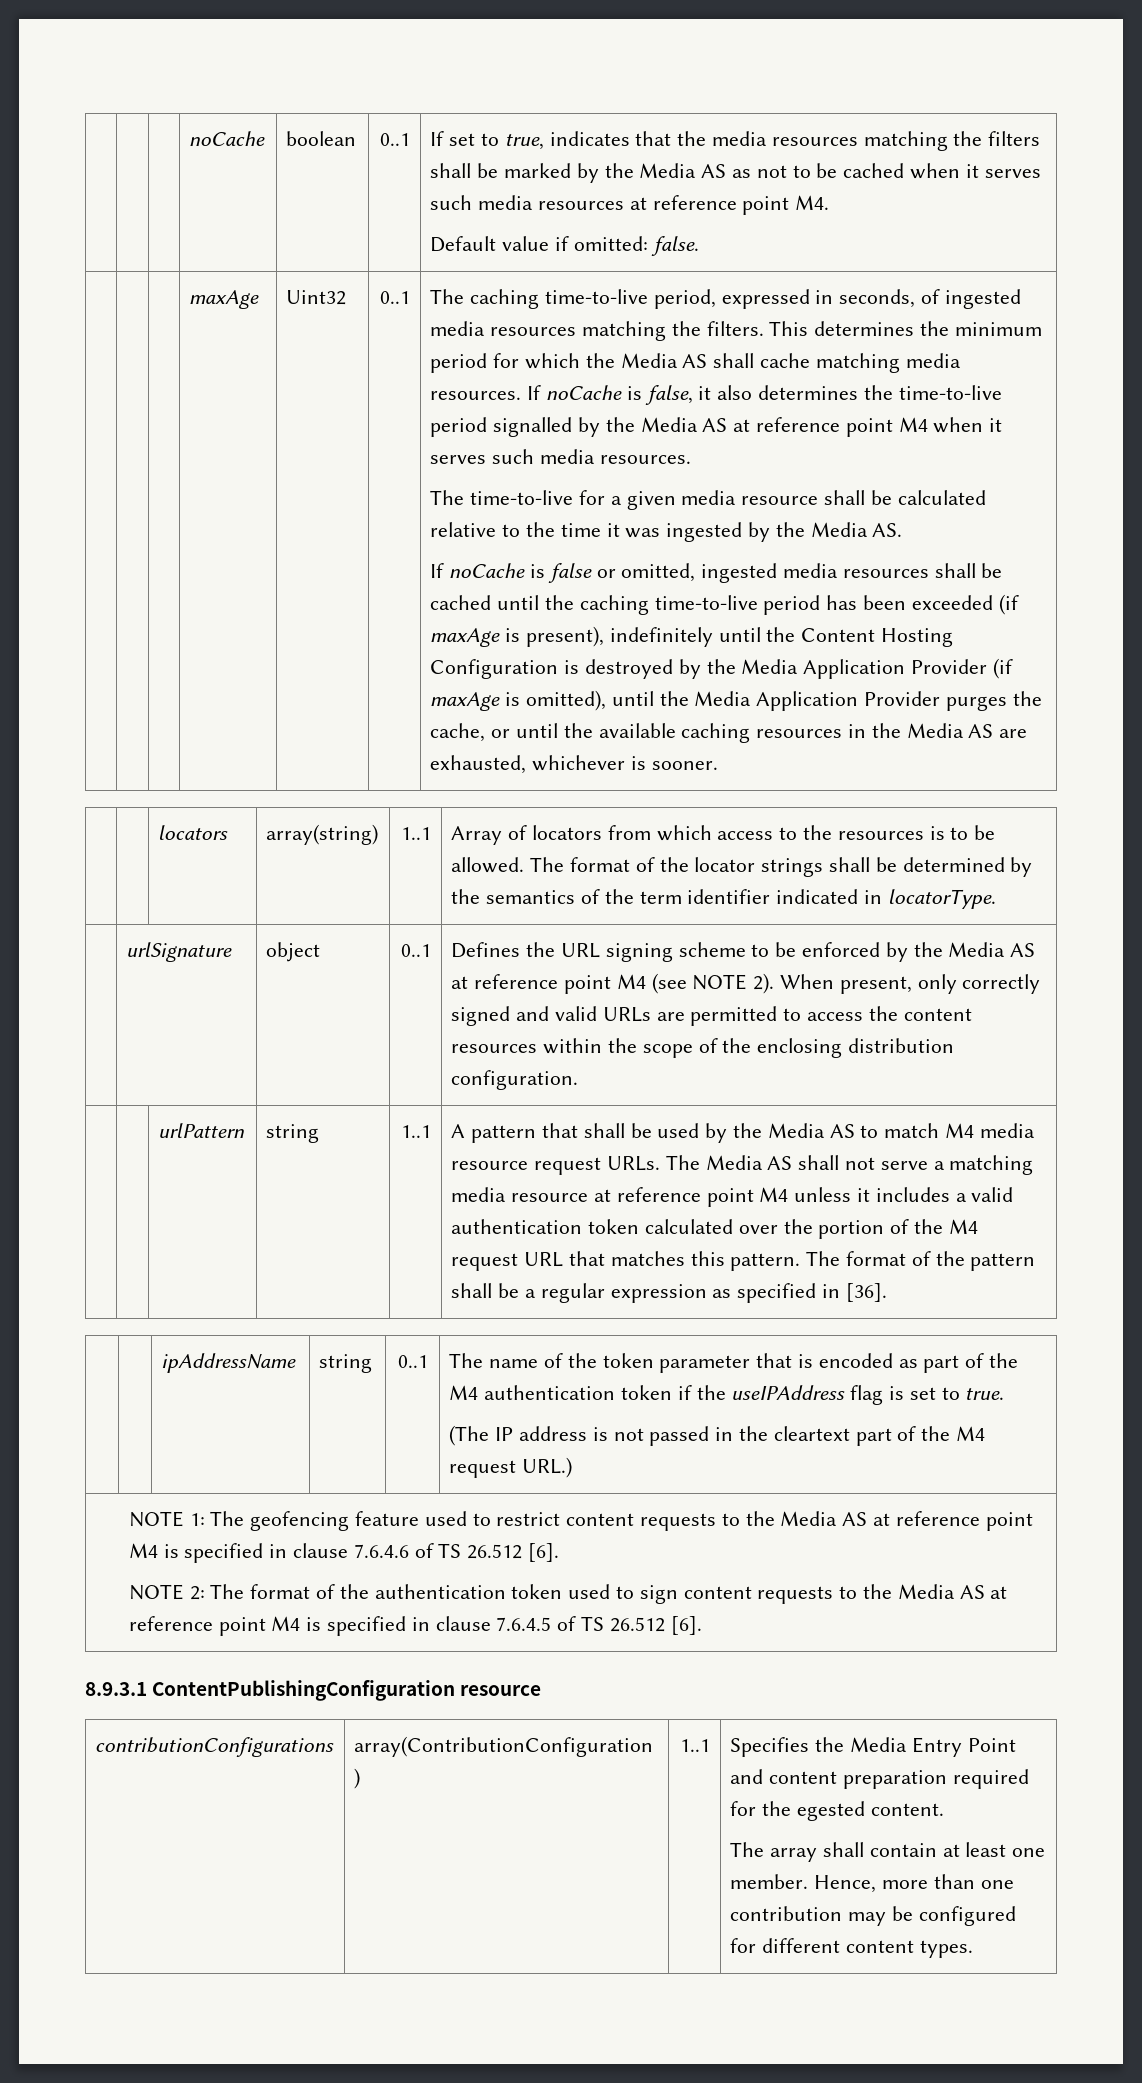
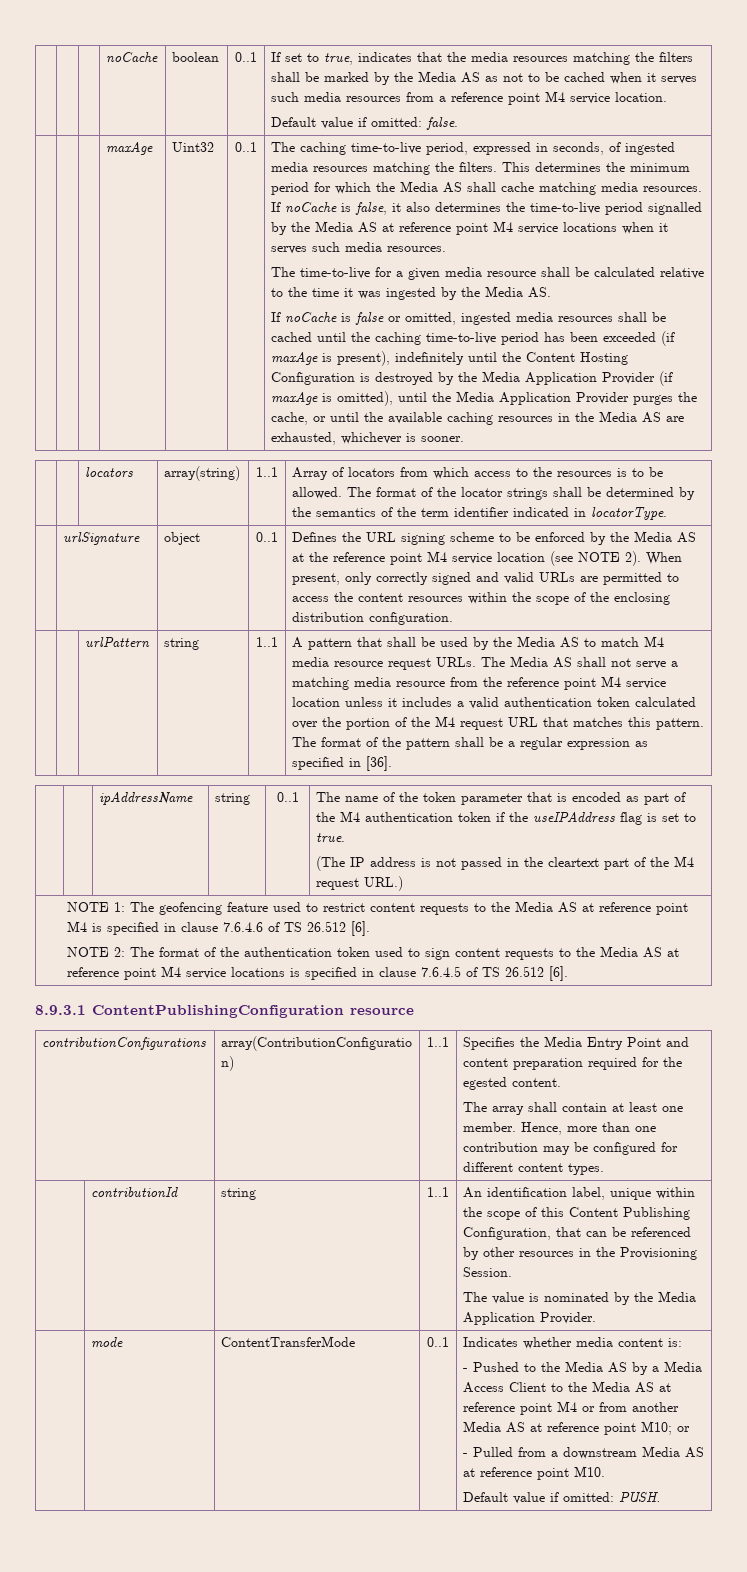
[629,195,830,215] at reference point M4. -> [406,91,668,105] from a reference point M4 service location.
(928, 424) none -> [518,222,618,234] service locations
[474,974,646,994] reference point M4 -> [309,551,546,565] the reference point M4 service location
[594,1187,789,1207] at reference point M4 -> [450,676,667,690] [292,697,341,707] from the reference point M4 service location
(301, 1623) none -> [186,967,286,979] service locations
(973, 1949) none -> [91,1187,179,1198] [221,1188,257,1200] [427,1187,449,1197] [463,1187,696,1200] [463,1207,691,1220] [463,1227,692,1240] [463,1247,698,1260] [463,1267,513,1277] [463,1291,697,1305] [463,1312,597,1325] [91,1337,124,1348] [221,1336,356,1347] [427,1337,449,1347] [463,1337,683,1349] [463,1361,703,1375] [463,1381,672,1393] [463,1401,680,1415] [463,1421,691,1435] [463,1446,705,1459] [463,1466,606,1480] [463,1492,661,1504] // | contributionId | string | 1..1 | An identification label, unique within the scope of this Content Publishing Configuration, that can be referenced by other resources in the Provisioning Session. // The value is nominated by the Media Application Provider. // | mode | ContentTransferMode | 0..1 | Indicates whether media content is: // - Pushed to the Media AS by a Media Access Client to the Media AS at reference point M4 or from another Media AS at reference point M10; or // - Pulled from a downstream Media AS at reference point M10. // Default value if omitted: PUSH.

